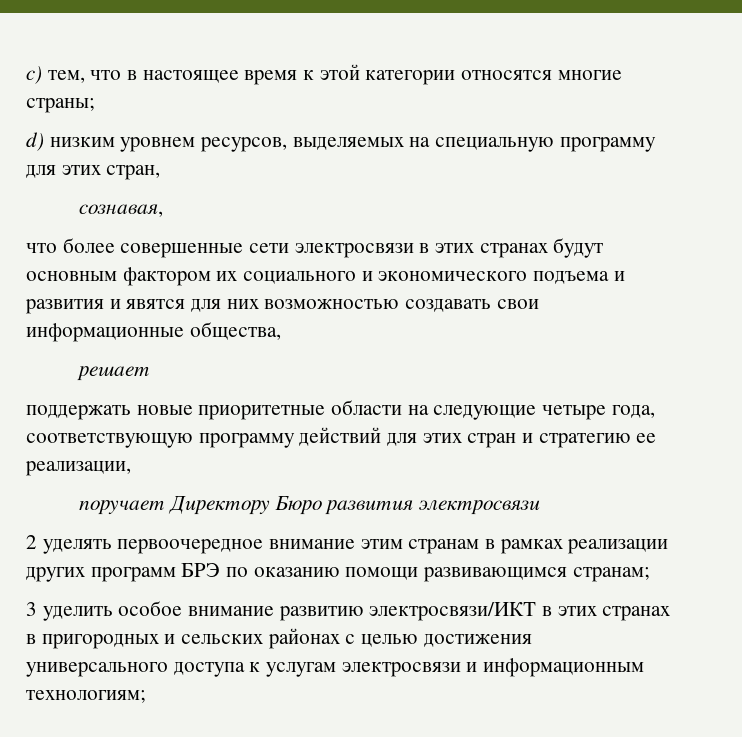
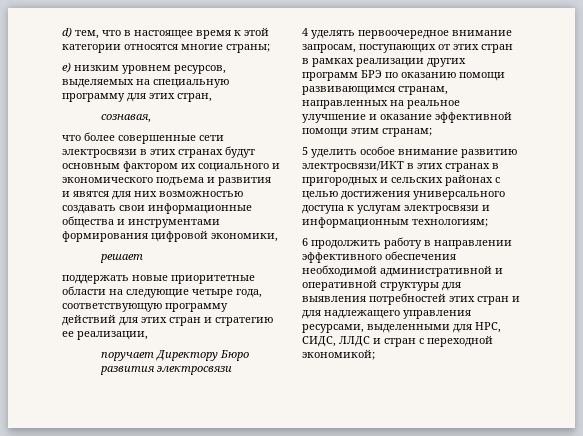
[26,66,42,84] с) -> [62,27,72,38] d)
[26,132,44,151] d) -> [62,62,71,73] e)
[189,322,281,340] общества, -> [62,216,220,228] [62,231,278,242] общества и инструментами формирования цифровой экономики,
[26,535,37,549] 2 -> [302,28,308,36] 4
[360,539,480,554] этим странам -> [302,44,513,53] запросам, поступающих от этих стран
(568, 574) none -> [398,86,448,95] [302,100,460,109] [302,112,512,123] [302,128,379,137] странам, направленных на реальное улучшение и оказание эффективной помощи этим
[26,602,37,616] 3 -> [302,147,308,155] 5
(146, 696) none -> [302,237,512,249] [302,251,456,263] [302,265,503,277] [302,280,461,291] [302,293,520,305] [302,310,471,319] [302,322,501,333] [302,336,493,347] [302,350,375,360] // 6 продолжить работу в направлении эффективного обеспечения необходимой административной и оперативной структуры для выявления потребностей этих стран и для надлежащего управления ресурсами, выделенными для НРС, СИДС, ЛЛДС и стран с переходной экономикой;

